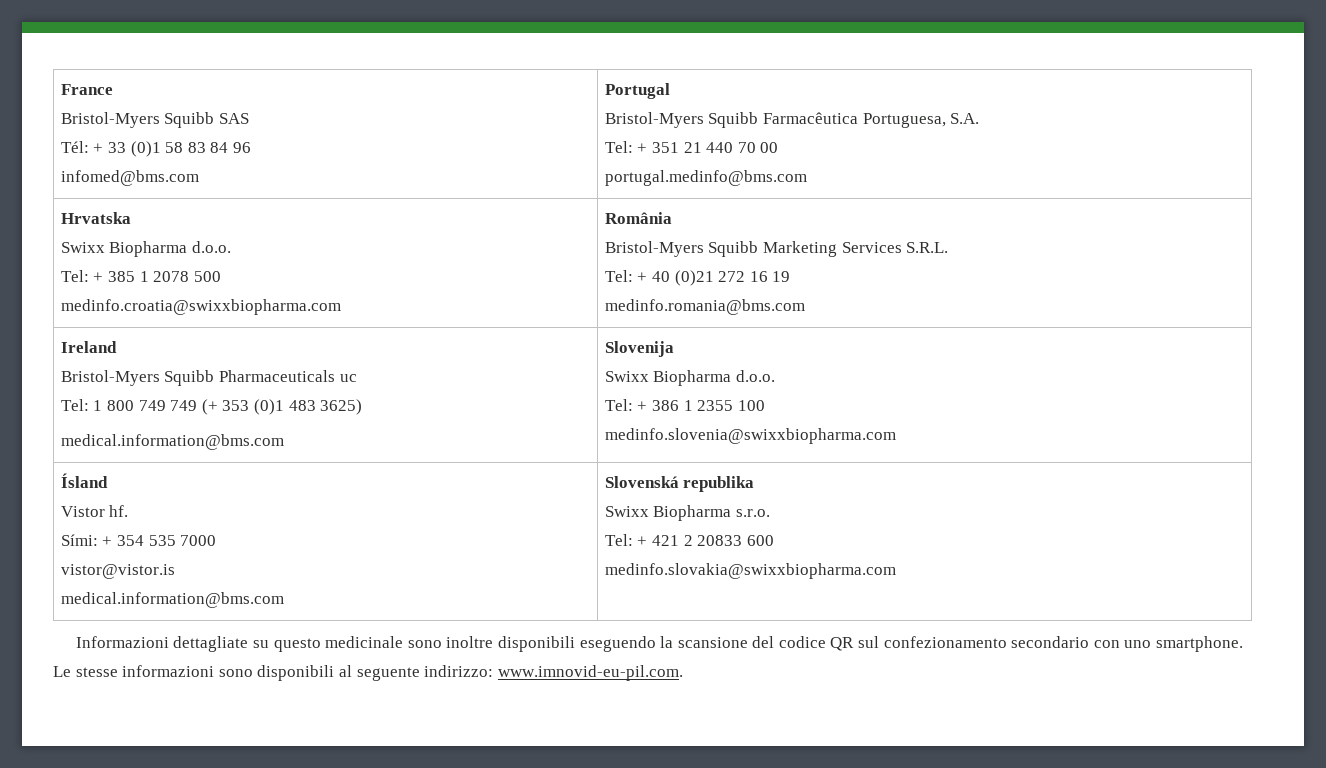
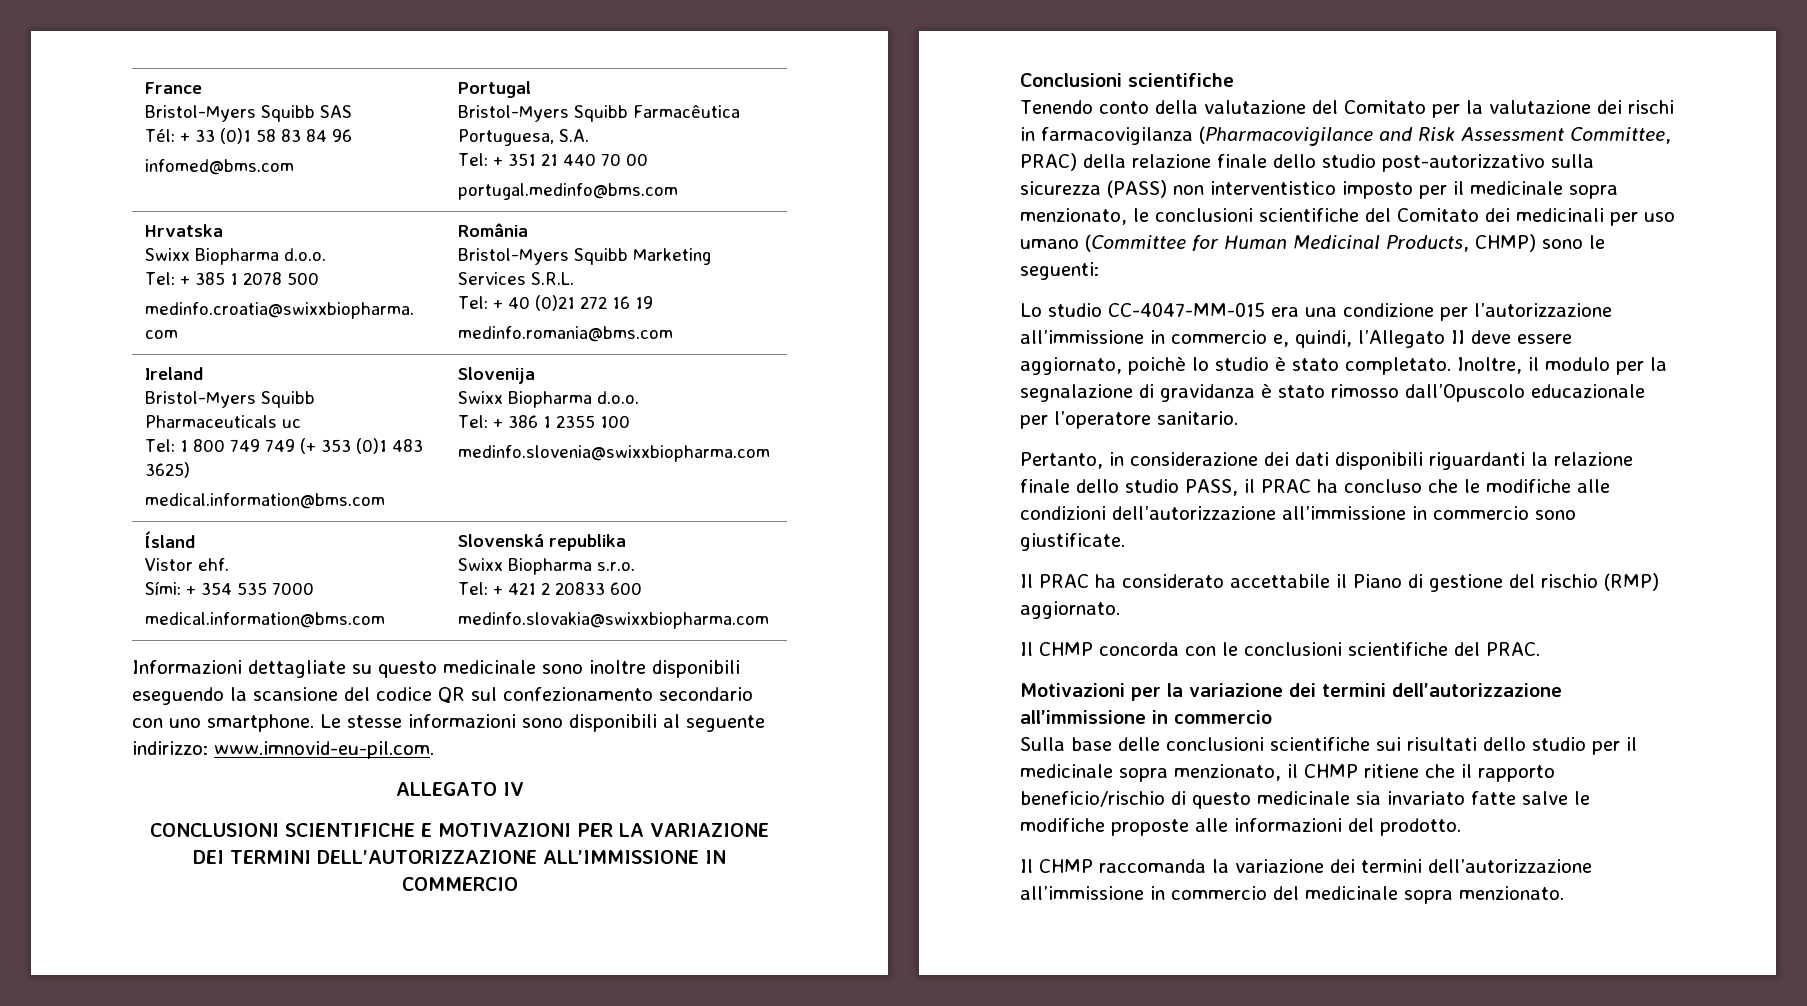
[109,505,129,517] hf. -> [197,558,229,571] ehf.
[60,564,175,579] // vistor@vistor.is -> (314, 588) none
(683, 673) none -> [395,782,524,796] [150,823,769,837] [192,850,727,864] [401,877,518,891] [1020,73,1234,87] [1020,100,1674,118] [1020,126,1671,146] [1020,153,1594,172] [1020,180,1618,199] [1020,208,1675,226] [1020,234,1605,252] [1020,262,1099,280] [1020,302,1612,321] [1020,330,1572,348] [1020,357,1667,375] [1020,384,1645,402] [1020,411,1238,429] [1020,452,1633,470] [1020,479,1610,496] [1020,506,1576,520] [1020,533,1125,551] [1020,573,1659,592] [1020,601,1120,619] [1020,642,1540,656] [1020,683,1562,701] [1020,710,1272,724] [1020,737,1637,755] [1020,764,1555,782] [1020,791,1590,809] [1020,818,1461,836] [1020,859,1592,873] [1020,886,1564,904] // ALLEGATO IV // CONCLUSIONI SCIENTIFICHE E MOTIVAZIONI PER LA VARIAZIONE DEI TERMINI DELL’AUTORIZZAZIONE ALL’IMMISSIONE IN COMMERCIO // Conclusioni scientifiche // Tenendo conto della valutazione del Comitato per la valutazione dei rischi in farmacovigilanza (Pharmacovigilance and Risk Assessment Committee, PRAC) della relazione finale dello studio post-autorizzativo sulla sicurezza (PASS) non interventistico imposto per il medicinale sopra menzionato, le conclusioni scientifiche del Comitato dei medicinali per uso umano (Committee for Human Medicinal Products, CHMP) sono le seguenti: // Lo studio CC-4047-MM-015 era una condizione per l’autorizzazione all’immissione in commercio e, quindi, l’Allegato II deve essere aggiornato, poichè lo studio è stato completato. Inoltre, il modulo per la segnalazione di gravidanza è stato rimosso dall’Opuscolo educazionale per l’operatore sanitario. // Pertanto, in considerazione dei dati disponibili riguardanti la relazione finale dello studio PASS, il PRAC ha concluso che le modifiche alle condizioni dell’autorizzazione all’immissione in commercio sono giustificate. // Il PRAC ha considerato accettabile il Piano di gestione del rischio (RMP) aggiornato. // Il CHMP concorda con le conclusioni scientifiche del PRAC. // Motivazioni per la variazione dei termini dell’autorizzazione all’immissione in commercio // Sulla base delle conclusioni scientifiche sui risultati dello studio per il medicinale sopra menzionato, il CHMP ritiene che il rapporto beneficio/rischio di questo medicinale sia invariato fatte salve le modifiche proposte alle informazioni del prodotto. // Il CHMP raccomanda la variazione dei termini dell’autorizzazione all’immissione in commercio del medicinale sopra menzionato.

